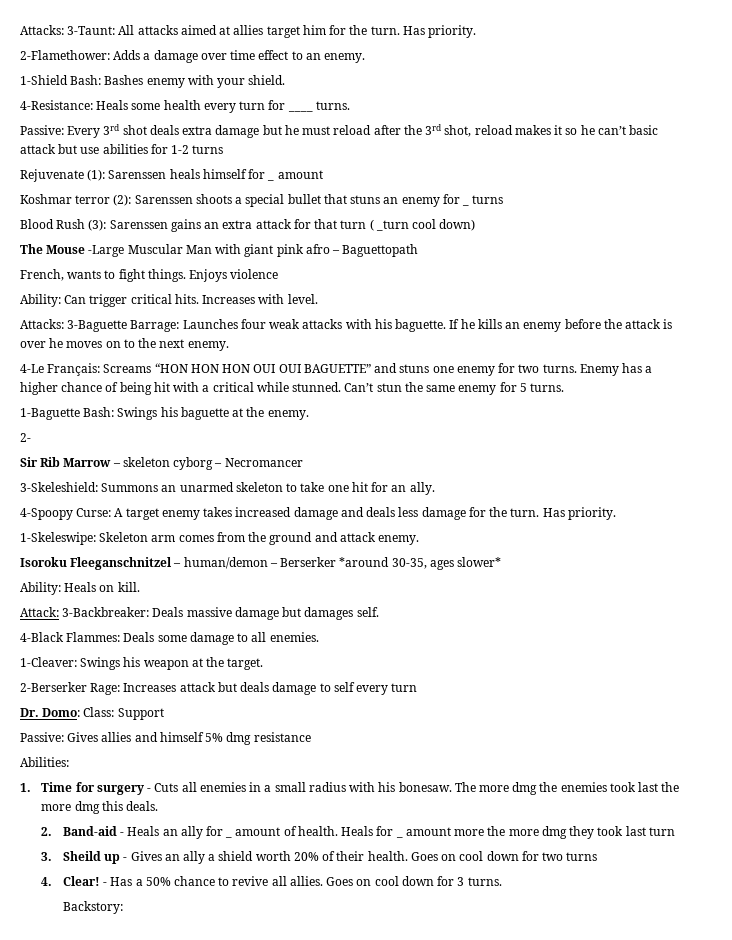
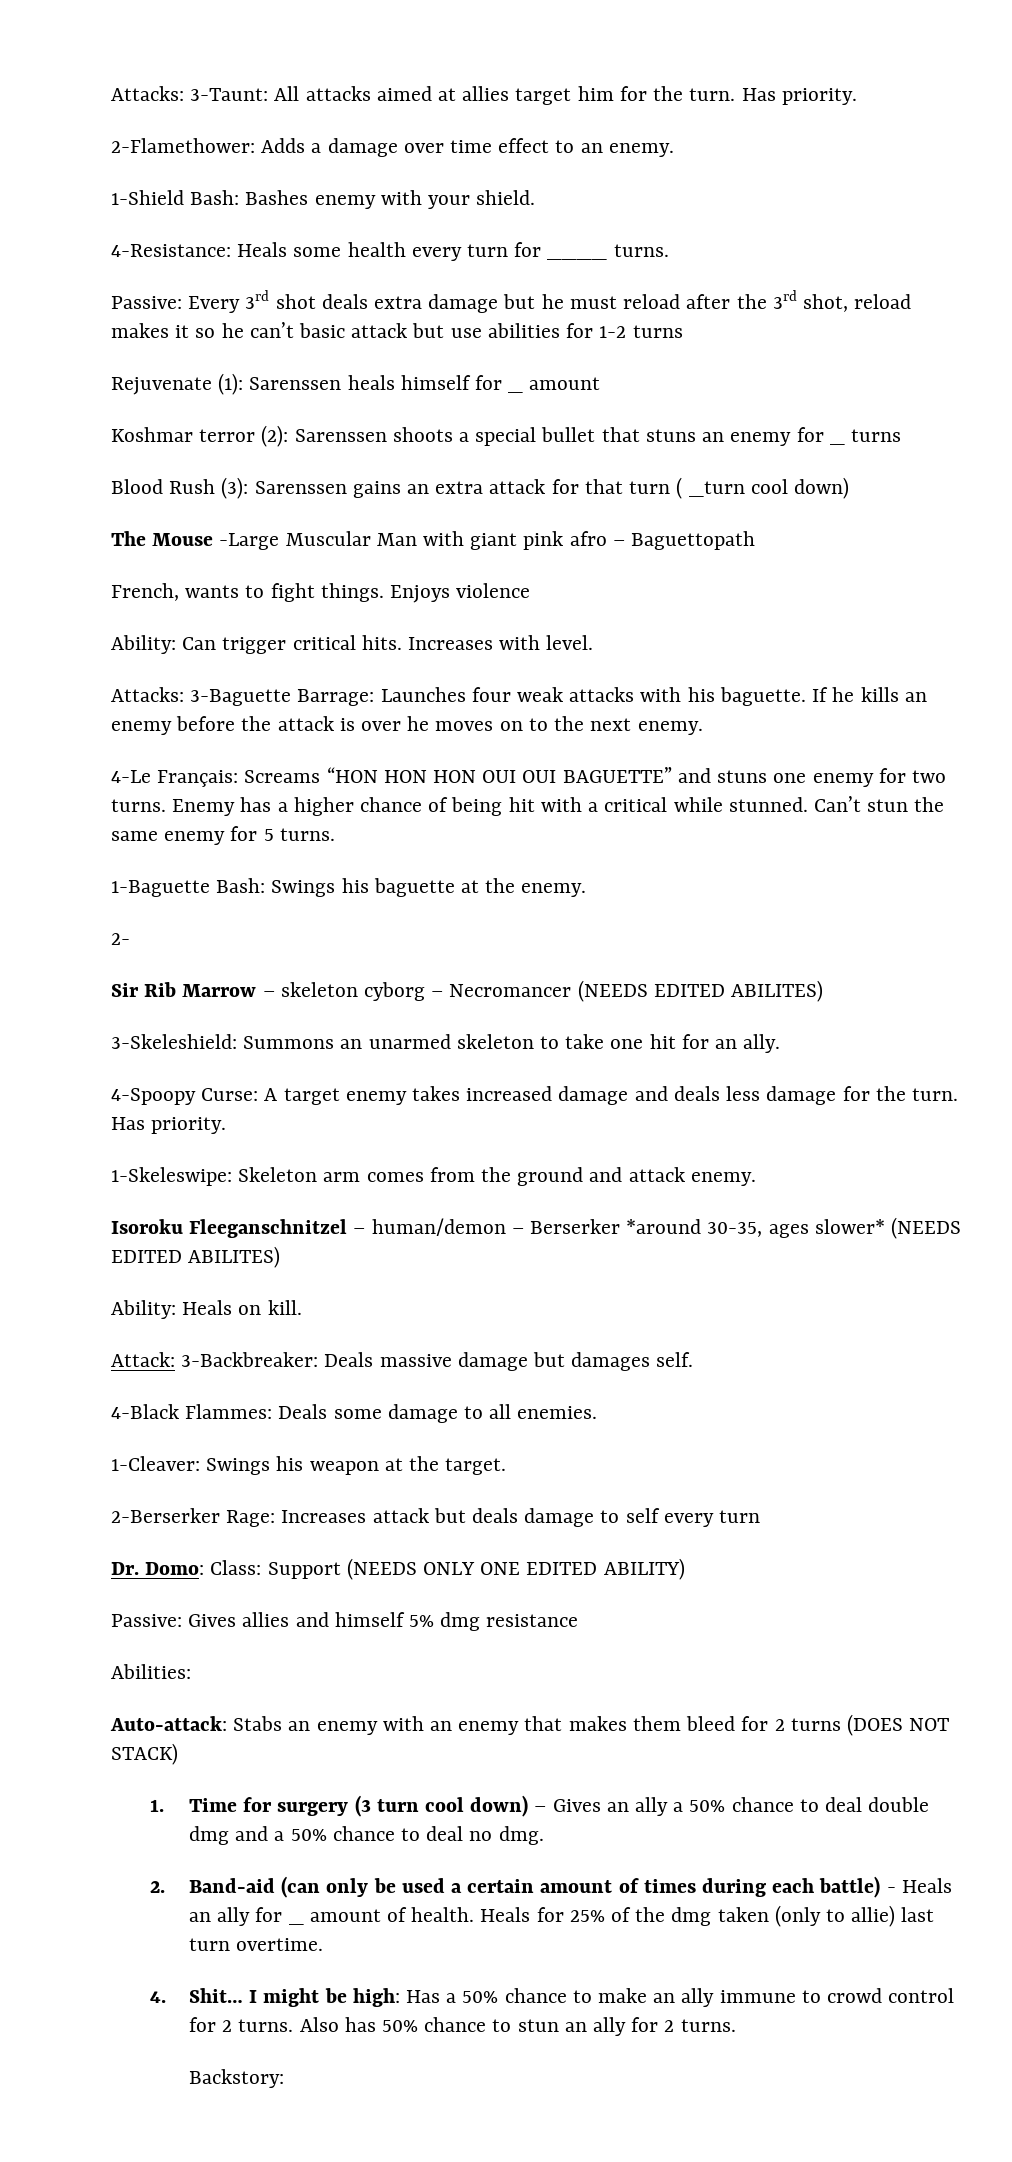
(303, 462) none -> [577,980,824,1002] (NEEDS EDITED ABILITES)
(502, 562) none -> [891,1217,962,1239] [111,1246,281,1268] (NEEDS EDITED ABILITES)
(164, 714) none -> [346,1558,685,1580] (NEEDS ONLY ONE EDITED ABILITY)
[20,782,680,795] [41,801,159,814] [41,826,117,836] 1. Time for surgery - Cuts all enemies in a small radius with his bonesaw. The more dmg the enemies took last the more dmg this deals. // 2. Band-aid -> [110,1714,950,1736] [111,1743,178,1765] [149,1795,930,1817] [188,1826,544,1845] [149,1876,881,1898] Auto-attack: Stabs an enemy with an enemy that makes them bleed for 2 turns (DOES NOT STACK) // 1. Time for surgery (3 turn cool down) – Gives an ally a 50% chance to deal double dmg and a 50% chance to deal no dmg. // 2. Band-aid (can only be used a certain amount of times during each battle)
[395,836,403,838] [405,826,675,839] [41,851,598,864] [41,876,108,886] _ amount more the more dmg they took last turn // 3. Sheild up - Gives an ally a shield worth 20% of their health. Goes on cool down for two turns // 4. Clear! - -> [569,1905,935,1927] [188,1938,324,1951] [149,1988,400,2007] 25% of the dmg taken (only to allie) last turn overtime. // 4. Shit… I might be high:
[232,876,465,886] revive all allies. Goes on cool down for 3 -> [598,1988,955,2007] [188,2017,675,2036] make an ally immune to crowd control for 2 turns. Also has 50% chance to stun an ally for 2

